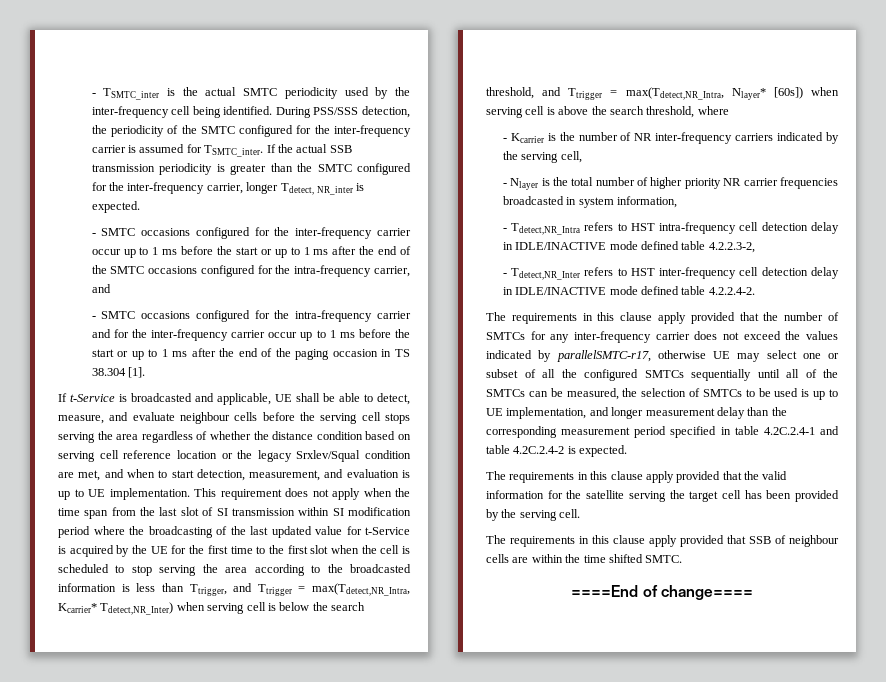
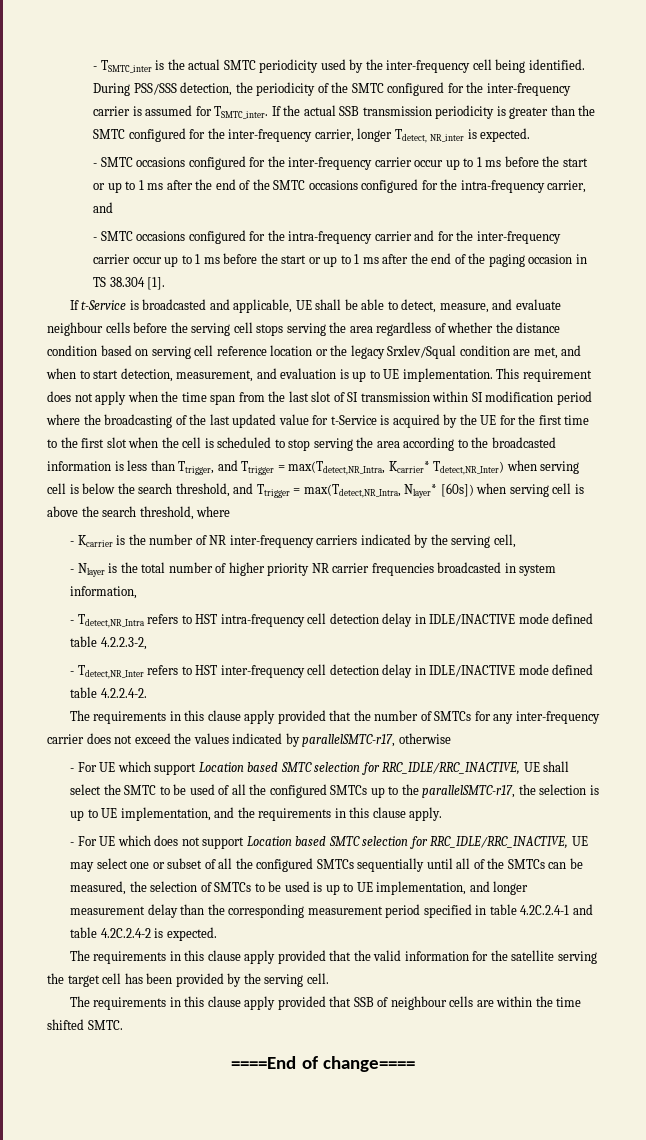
(706, 354) none -> [70,761,570,775] [70,784,599,798] [70,807,443,821] [70,835,569,849] // - For UE which support Location based SMTC selection for RRC_IDLE/RRC_INACTIVE, UE shall select the SMTC to be used of all the configured SMTCs up to the parallelSMTC-r17, the selection is up to UE implementation, and the requirements in this clause apply. // - For UE which does not support Location based SMTC selection for RRC_IDLE/RRC_INACTIVE,

